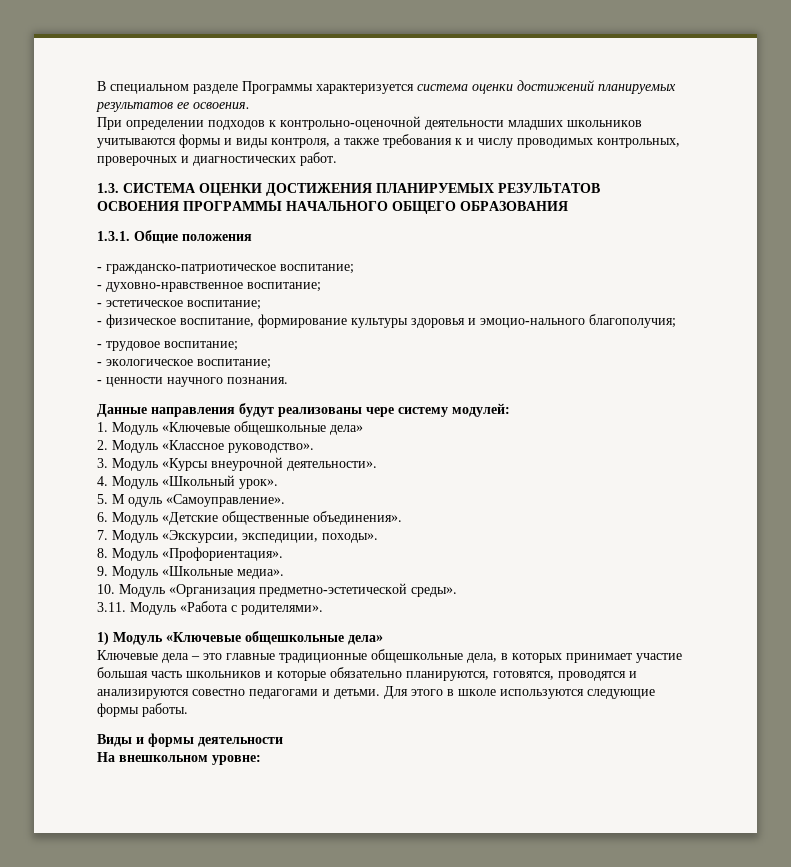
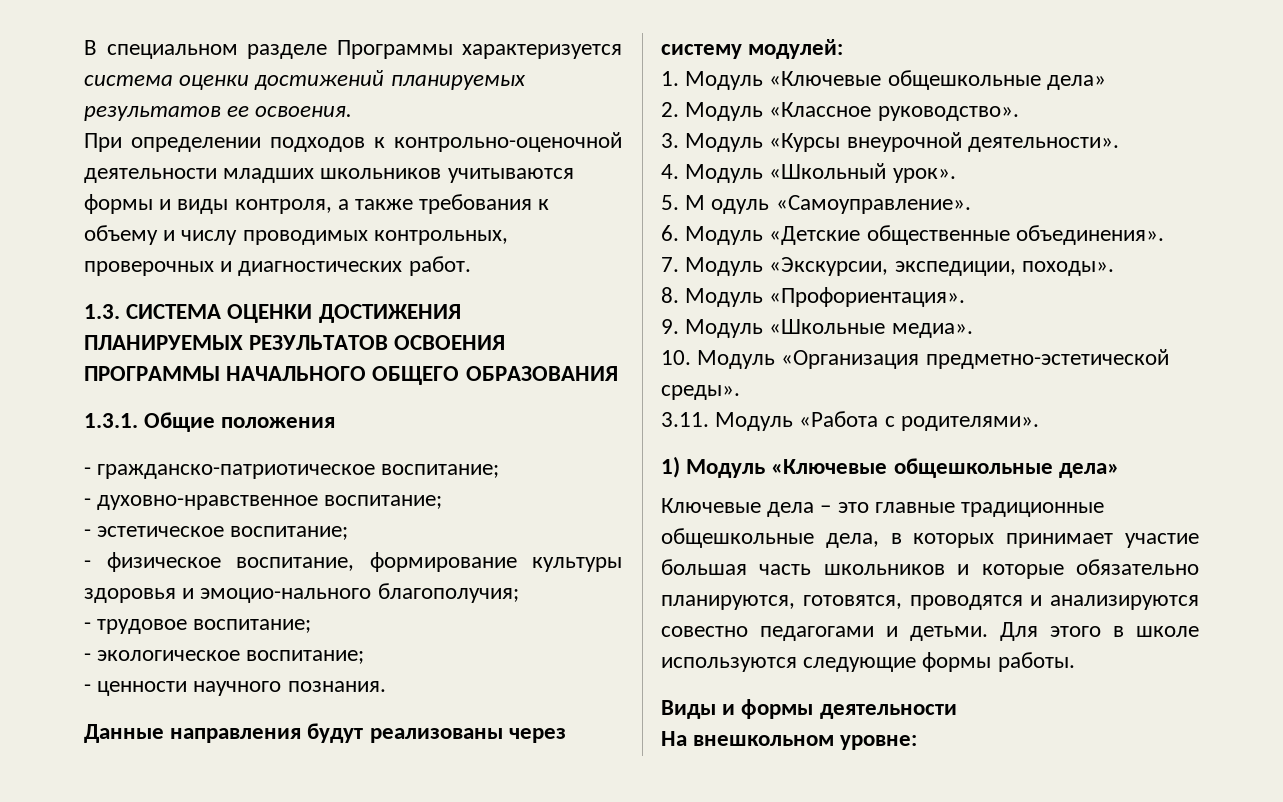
(462, 141) none -> [84,225,158,245] объему
[366,407,394,417] чере -> [508,728,566,743] через

